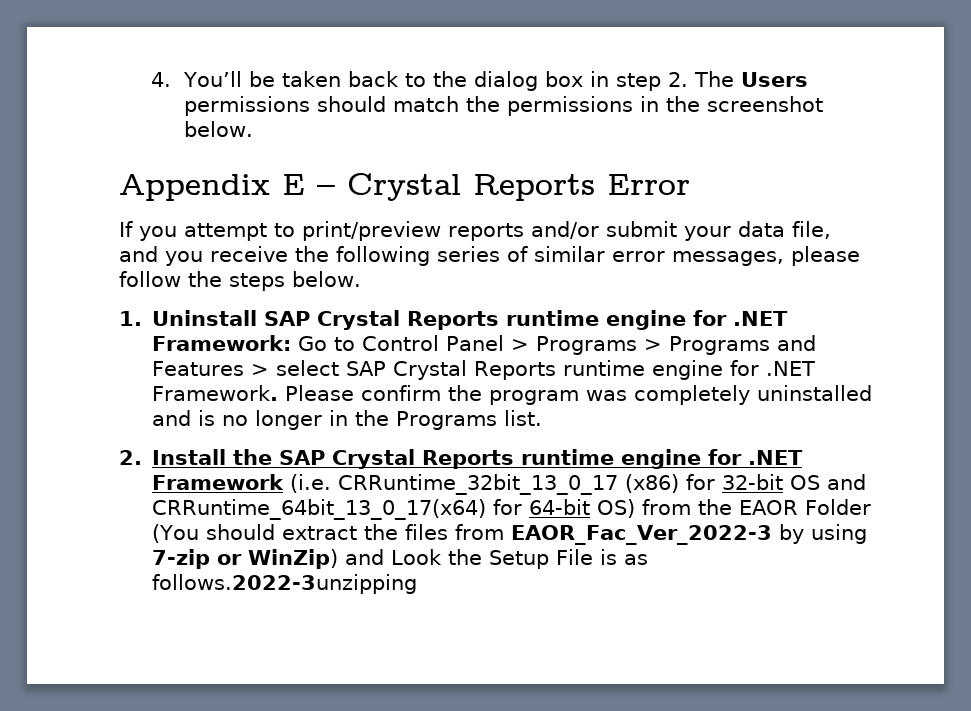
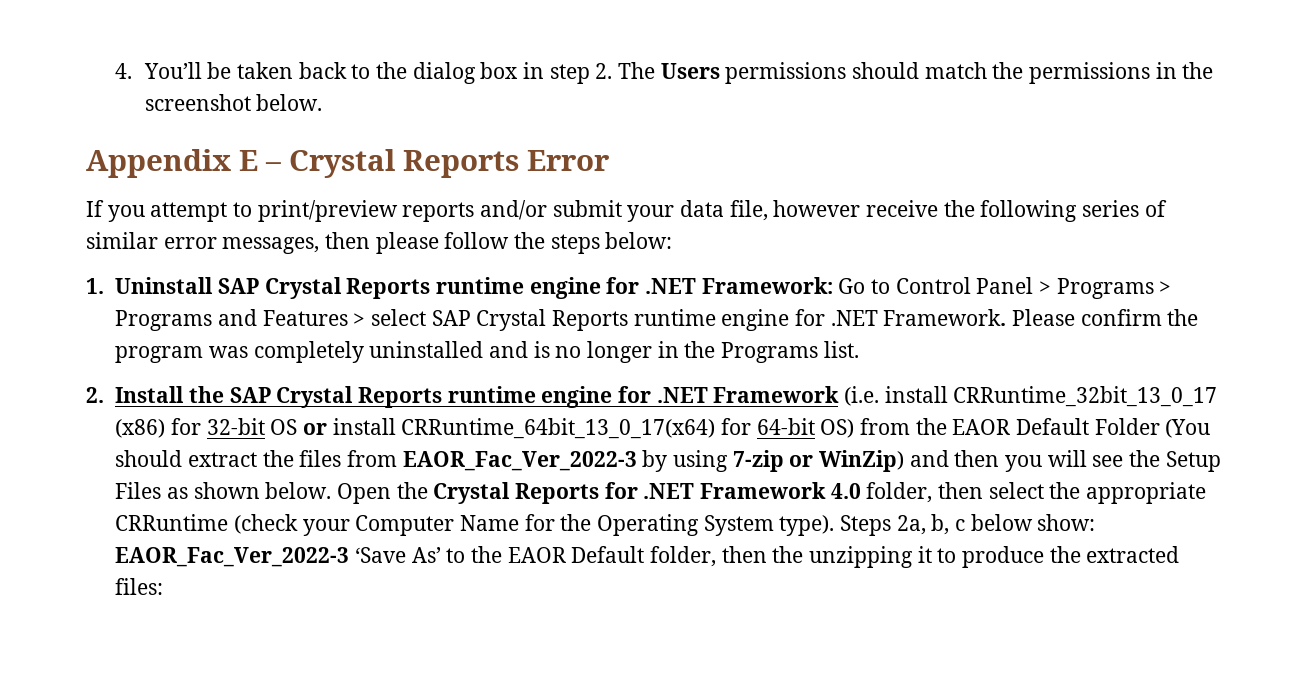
[119,246,203,266] and you -> [773,200,861,217] however
(784, 258) none -> [325,232,371,249] then
[292,271,361,287] below. -> [605,232,673,249] below:
(332, 483) none -> [884,386,948,403] install
[827,474,867,490] and -> [303,418,396,435] or install
(799, 507) none -> [1016,418,1090,435] Default
[391,549,649,569] [152,574,418,594] Look the Setup File is as follows.2022-3unzipping -> [954,450,1221,472] [115,482,1207,504] [115,514,1096,536] [115,546,1180,568] [115,578,164,595] then you will see the Setup Files as shown below. Open the Crystal Reports for .NET Framework 4.0 folder, then select the appropriate CRRuntime (check your Computer Name for the Operating System type). Steps 2a, b, c below show: EAOR_Fac_Ver_2022-3 ‘Save As’ to the EAOR Default folder, then the unzipping it to produce the extracted files:

